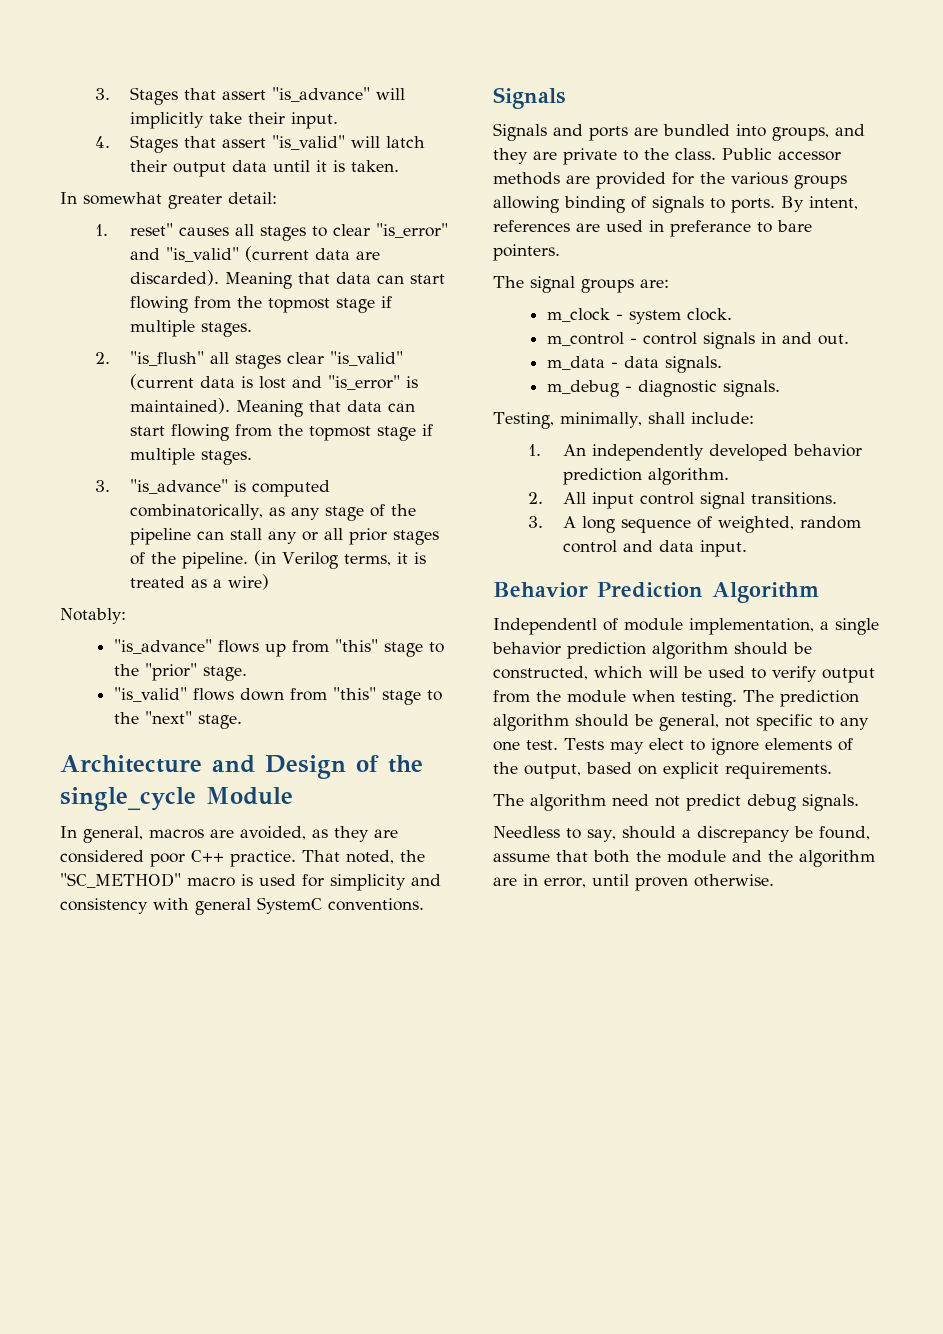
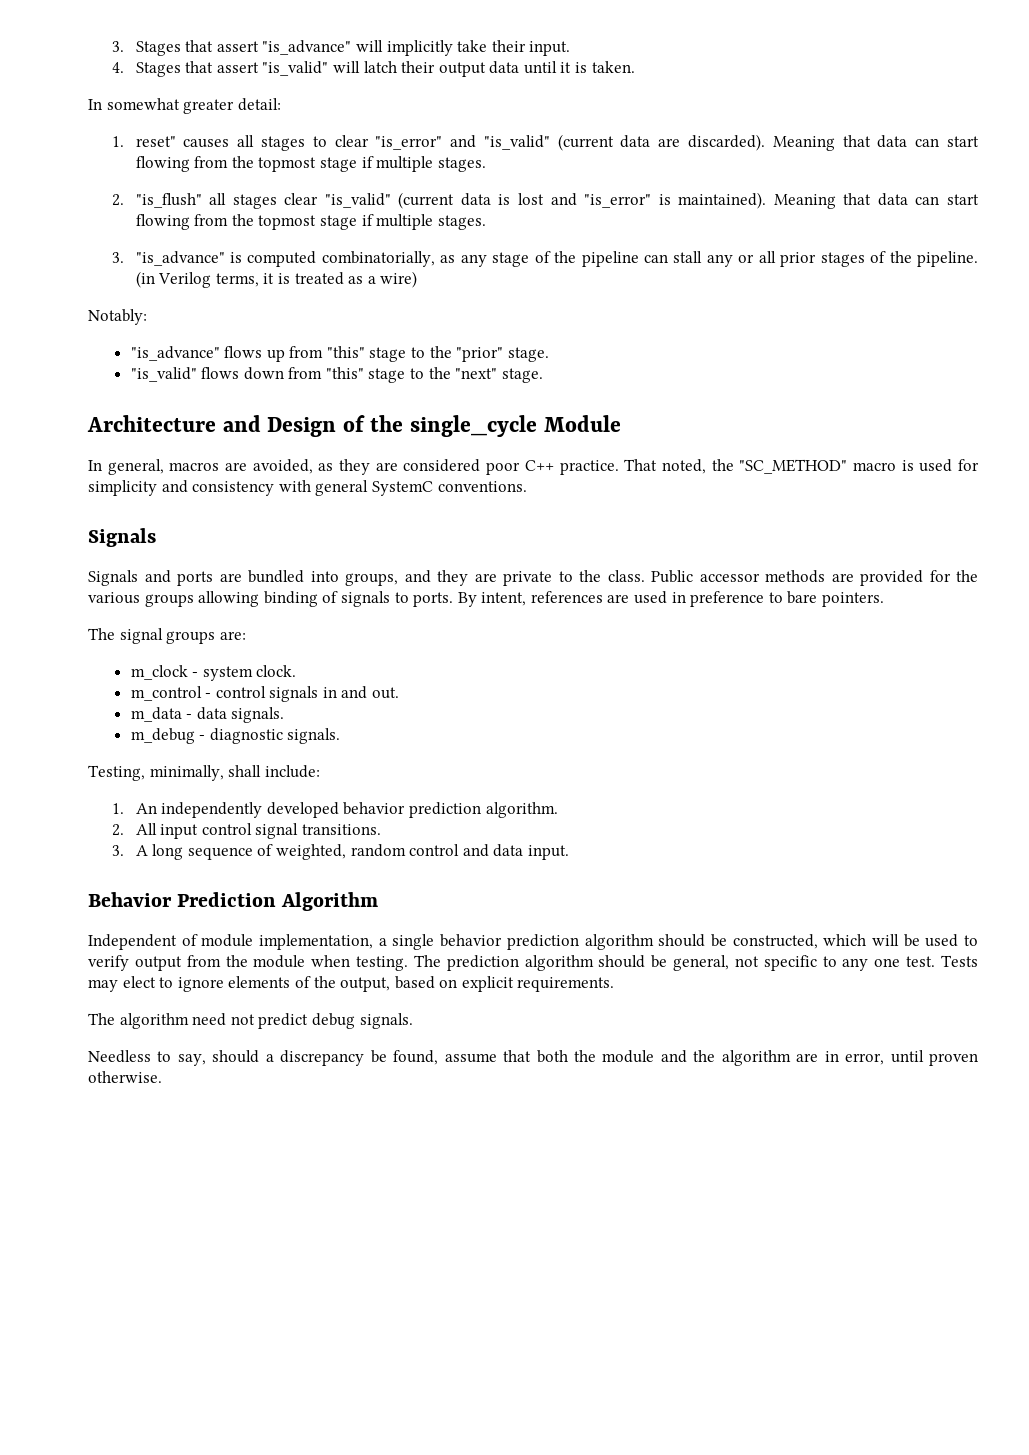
[129,504,263,520] combinatorically, -> [321,251,435,267] combinatorially,
[670,220,751,237] preferance -> [690,591,765,607] preference
[493,618,597,635] Independentl -> [88,934,177,950] Independent

